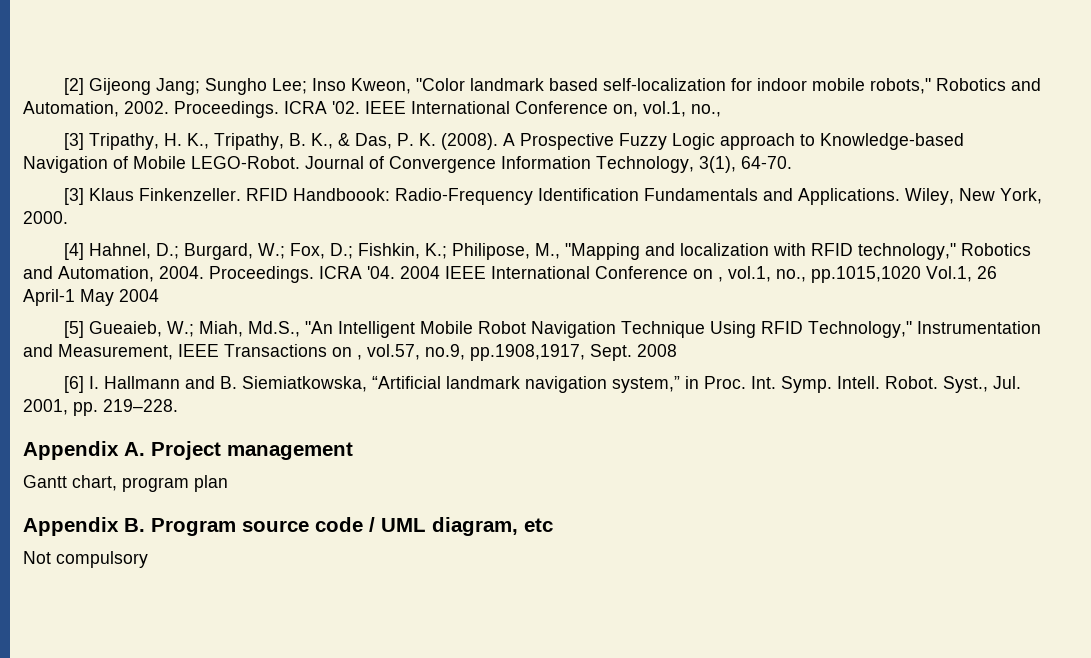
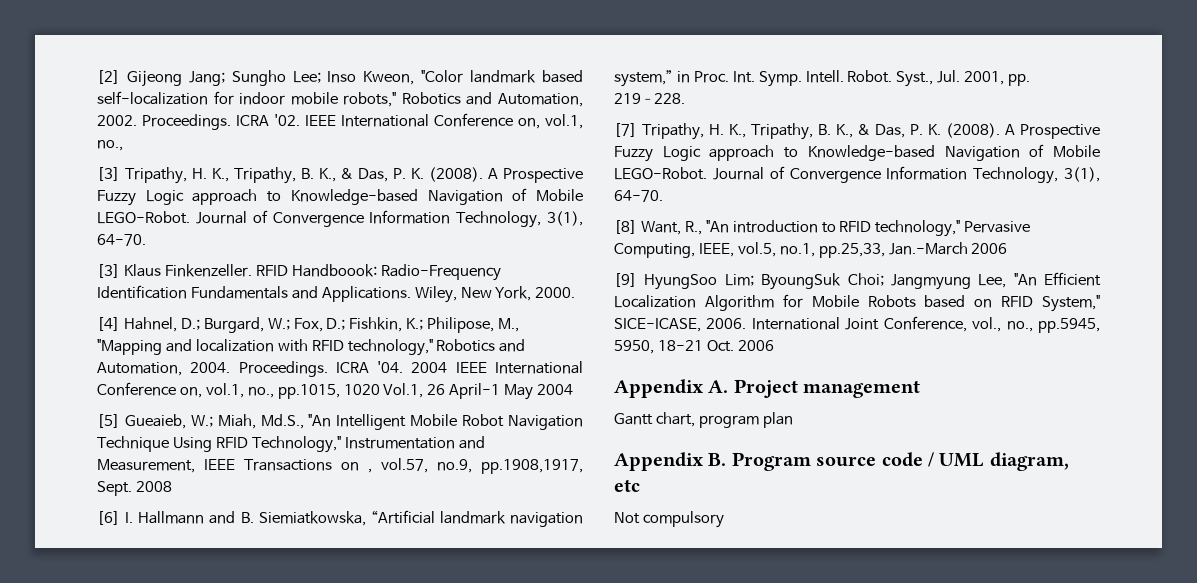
[693,266,921,283] on , vol.1, no., pp.1015,1020 -> [179,383,380,399] on, vol.1, no., pp.1015, 1020
(178, 405) none -> [614,123,1100,140] [614,144,1100,162] [614,166,1100,184] [614,190,663,202] [614,220,1031,237] [614,242,1008,258] [614,272,1101,290] [614,294,1100,312] [614,316,1100,333] [614,340,774,354] // [7] Tripathy, H. K., Tripathy, B. K., & Das, P. K. (2008). A Prospective Fuzzy Logic approach to Knowledge-based Navigation of Mobile LEGO-Robot. Journal of Convergence Information Technology, 3(1), 64-70. // [8] Want, R., "An introduction to RFID technology," Pervasive Computing, IEEE, vol.5, no.1, pp.25,33, Jan.-March 2006 // [9] HyungSoo Lim; ByoungSuk Choi; Jangmyung Lee, "An Efficient Localization Algorithm for Mobile Robots based on RFID System," SICE-ICASE, 2006. International Joint Conference, vol., no., pp.5945, 5950, 18-21 Oct. 2006

